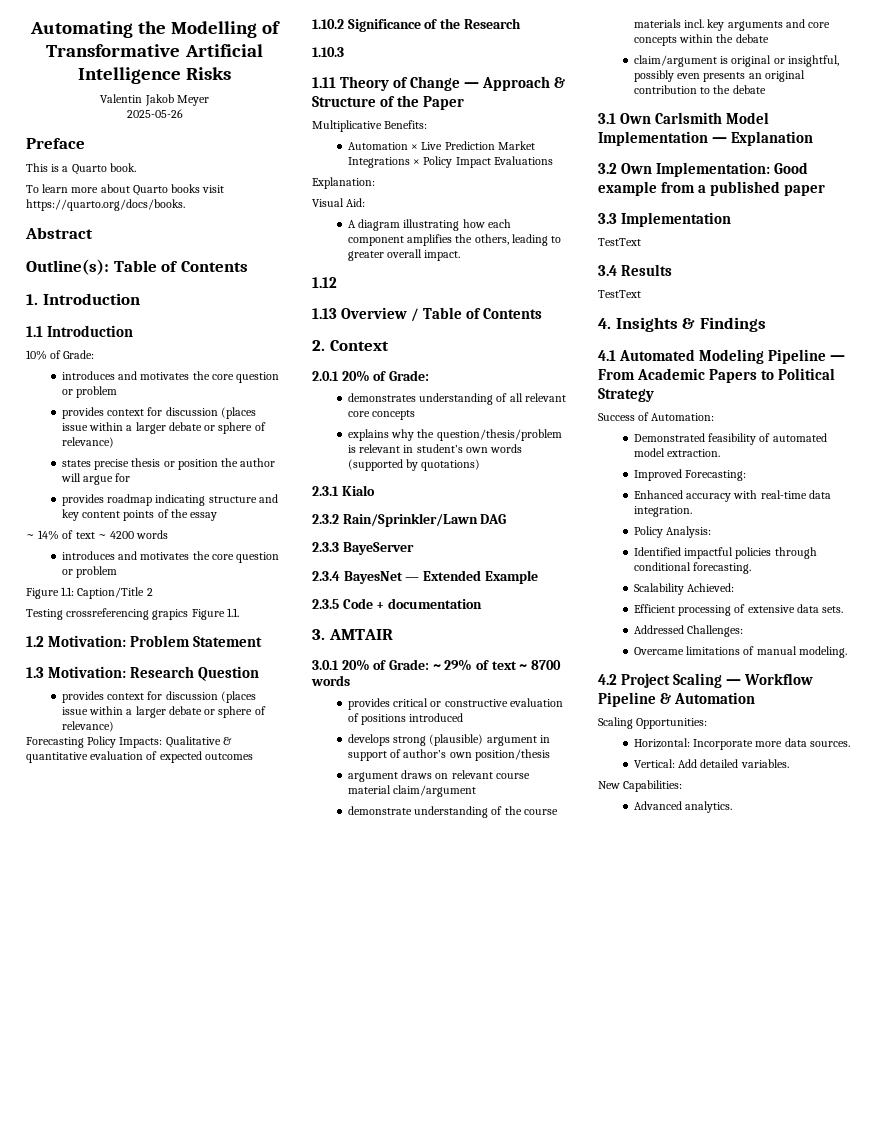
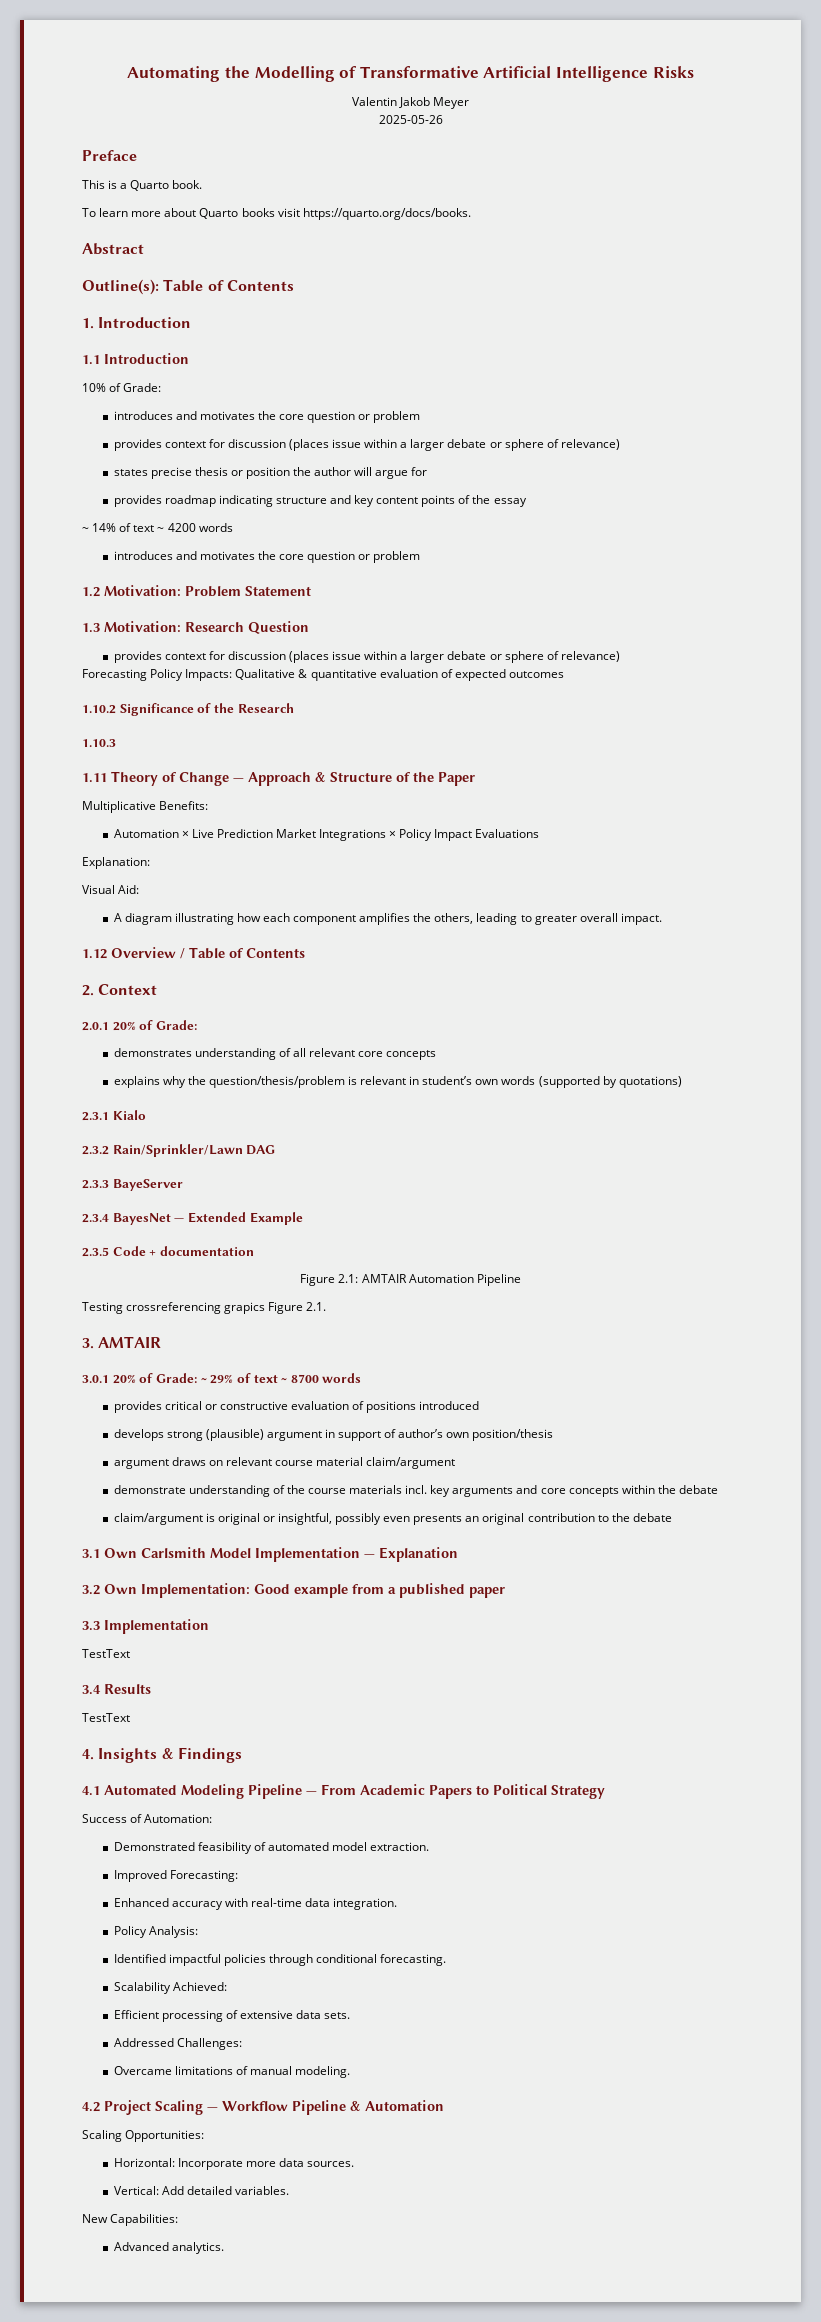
[26,587,153,599] [26,608,239,620] // Figure 1.1: Caption/Title 2 // Testing crossreferencing grapics Figure 1.1. -> (421, 557) none
[312,308,337,319] // 1.13 -> (107, 954) none
(482, 603) none -> [300,1274,521,1286] [82,1302,327,1314] // Figure 2.1: AMTAIR Automation Pipeline // Testing crossreferencing grapics Figure 2.1.

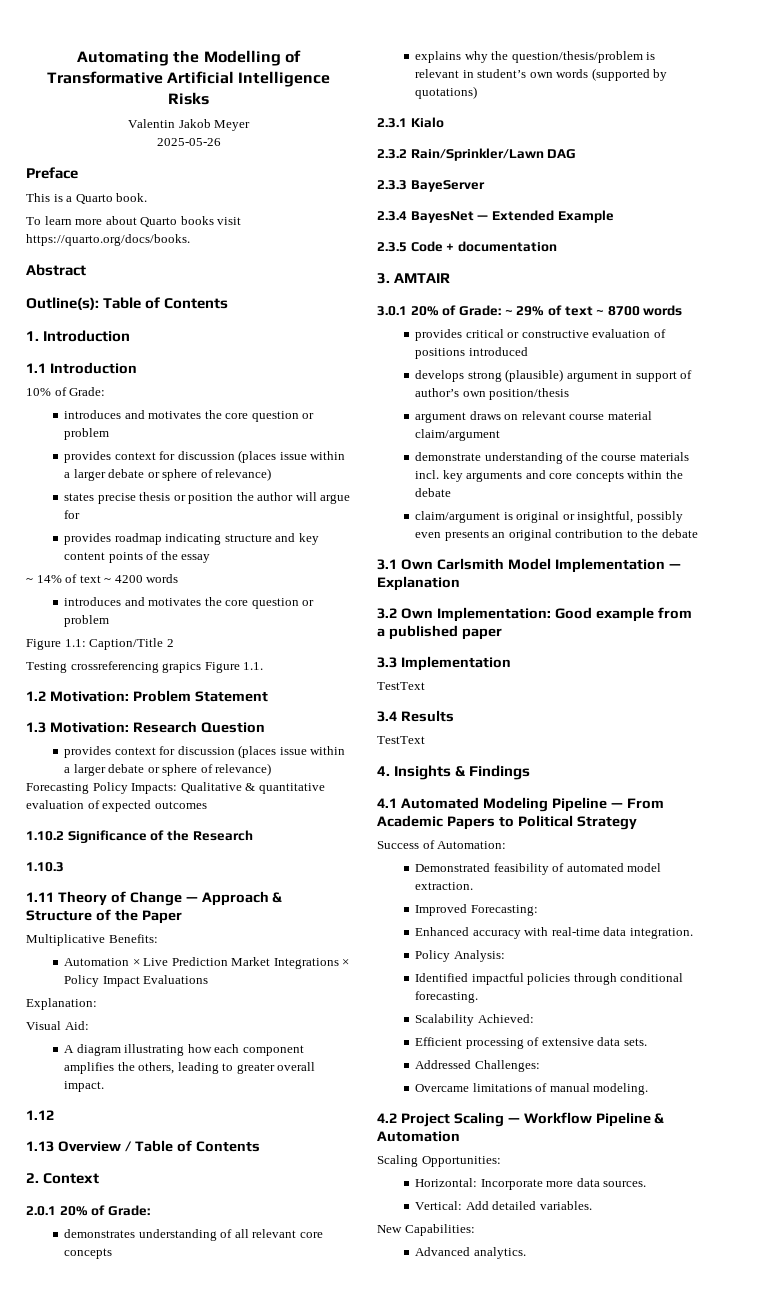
(421, 557) none -> [26,638,174,650] [26,661,264,673] // Figure 1.1: Caption/Title 2 // Testing crossreferencing grapics Figure 1.1.
(107, 954) none -> [26,1141,54,1152] // 1.13
[300,1274,521,1286] [82,1302,327,1314] // Figure 2.1: AMTAIR Automation Pipeline // Testing crossreferencing grapics Figure 2.1. -> (557, 246) none

